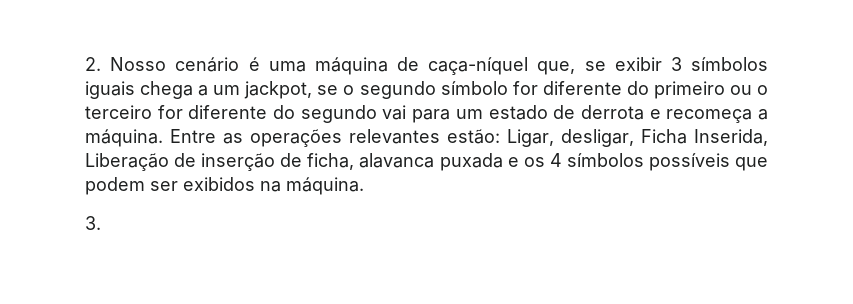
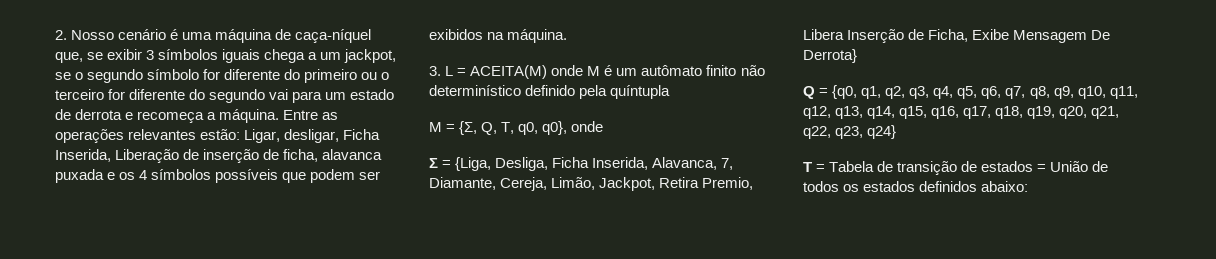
(101, 223) none -> [445,65,765,79] [429,85,671,99] [429,121,604,135] [429,157,734,171] [429,177,754,191] [803,29,1111,43] [803,49,857,63] [803,85,1138,99] [803,106,1120,119] [803,125,897,139] [803,161,1109,175] [803,181,1029,192] L = ACEITA(M) onde M é um autômato finito não determinístico definido pela quíntupla // M = {Σ, Q, T, q0, q0}, onde // Σ = {Liga, Desliga, Ficha Inserida, Alavanca, 7, Diamante, Cereja, Limão, Jackpot, Retira Premio, Libera Inserção de Ficha, Exibe Mensagem De Derrota} // Q = {q0, q1, q2, q3, q4, q5, q6, q7, q8, q9, q10, q11, q12, q13, q14, q15, q16, q17, q18, q19, q20, q21, q22, q23, q24} // T = Tabela de transição de estados = União de todos os estados definidos abaixo:

